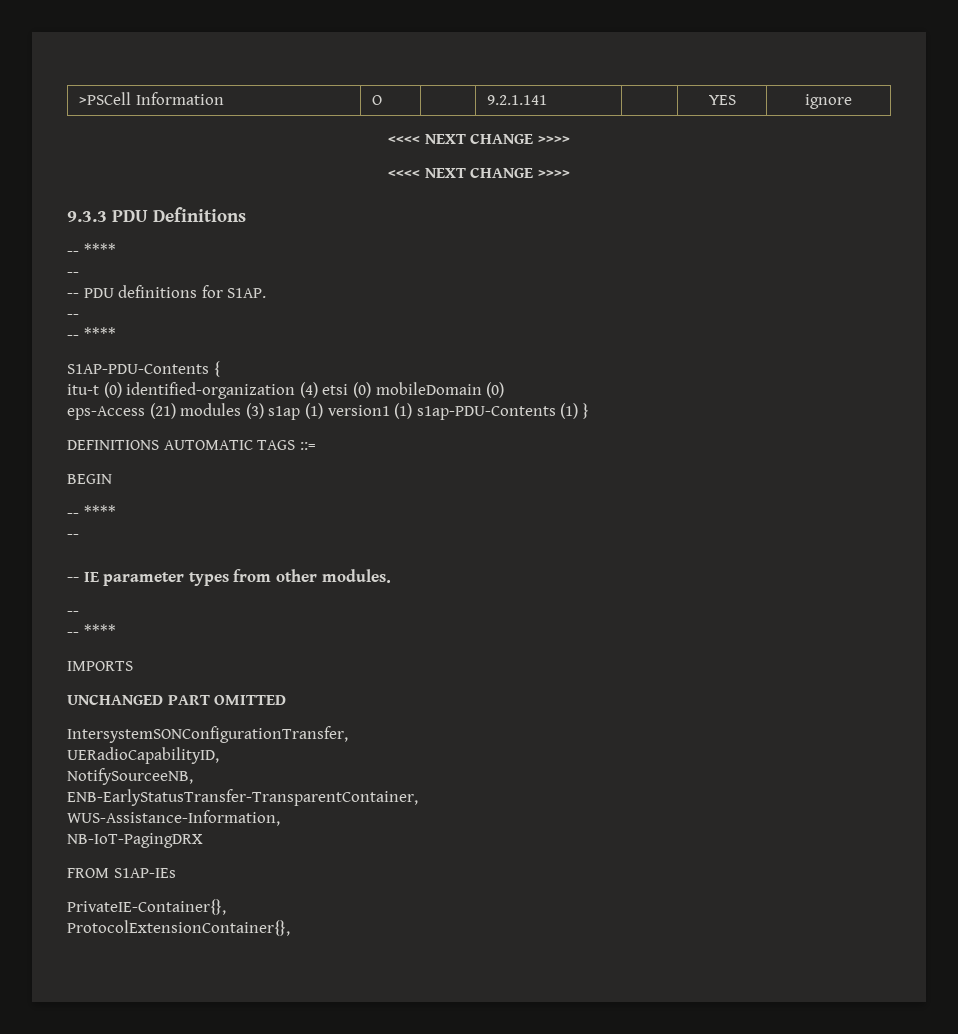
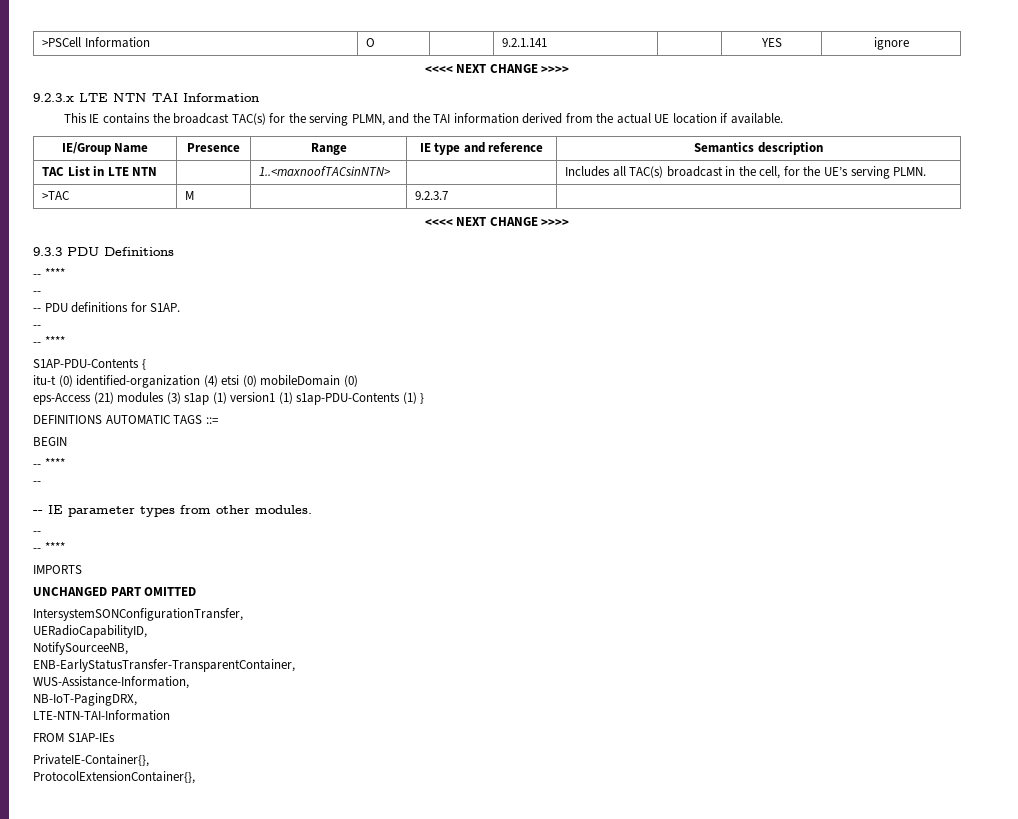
(570, 140) none -> [33,93,259,102] [63,113,783,126] [61,142,149,155] [187,143,240,152] [310,143,347,155] [419,142,544,155] [694,142,823,155] [42,166,158,176] [259,166,391,176] [565,166,927,179] [42,191,70,200] [185,191,195,200] [415,191,449,200] // 9.2.3.x LTE NTN TAI Information // This IE contains the broadcast TAC(s) for the serving PLMN, and the TAI information derived from the actual UE location if available. // IE/Group Name | Presence | Range | IE type and reference | Semantics description // TAC List in LTE NTN | | 1..<maxnoofTACsinNTN> | | Includes all TAC(s) broadcast in the cell, for the UE’s serving PLMN. // >TAC | M | | 9.2.3.7 |
[67,833,203,848] NB-IoT-PagingDRX -> [33,693,137,706] [33,710,170,721] NB-IoT-PagingDRX, // LTE-NTN-TAI-Information

